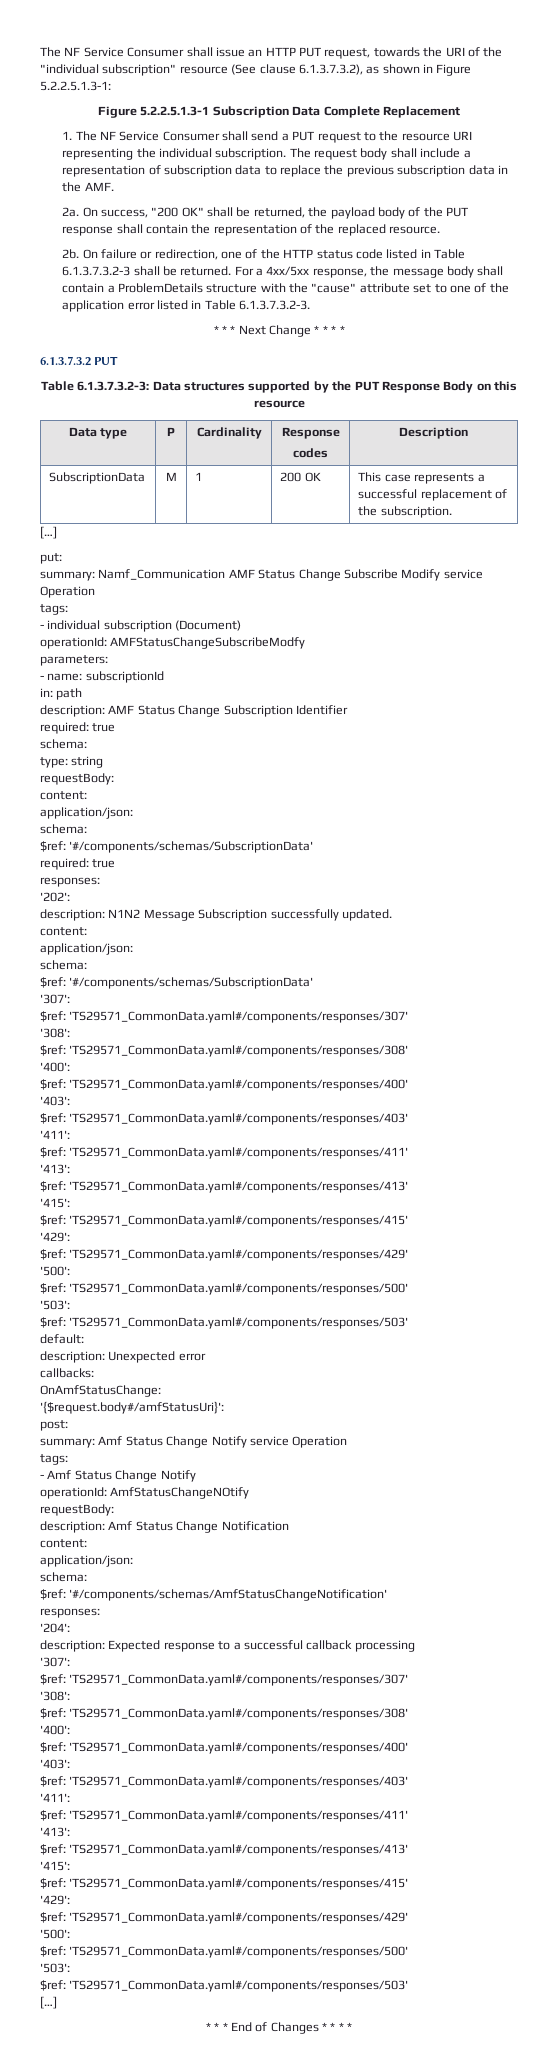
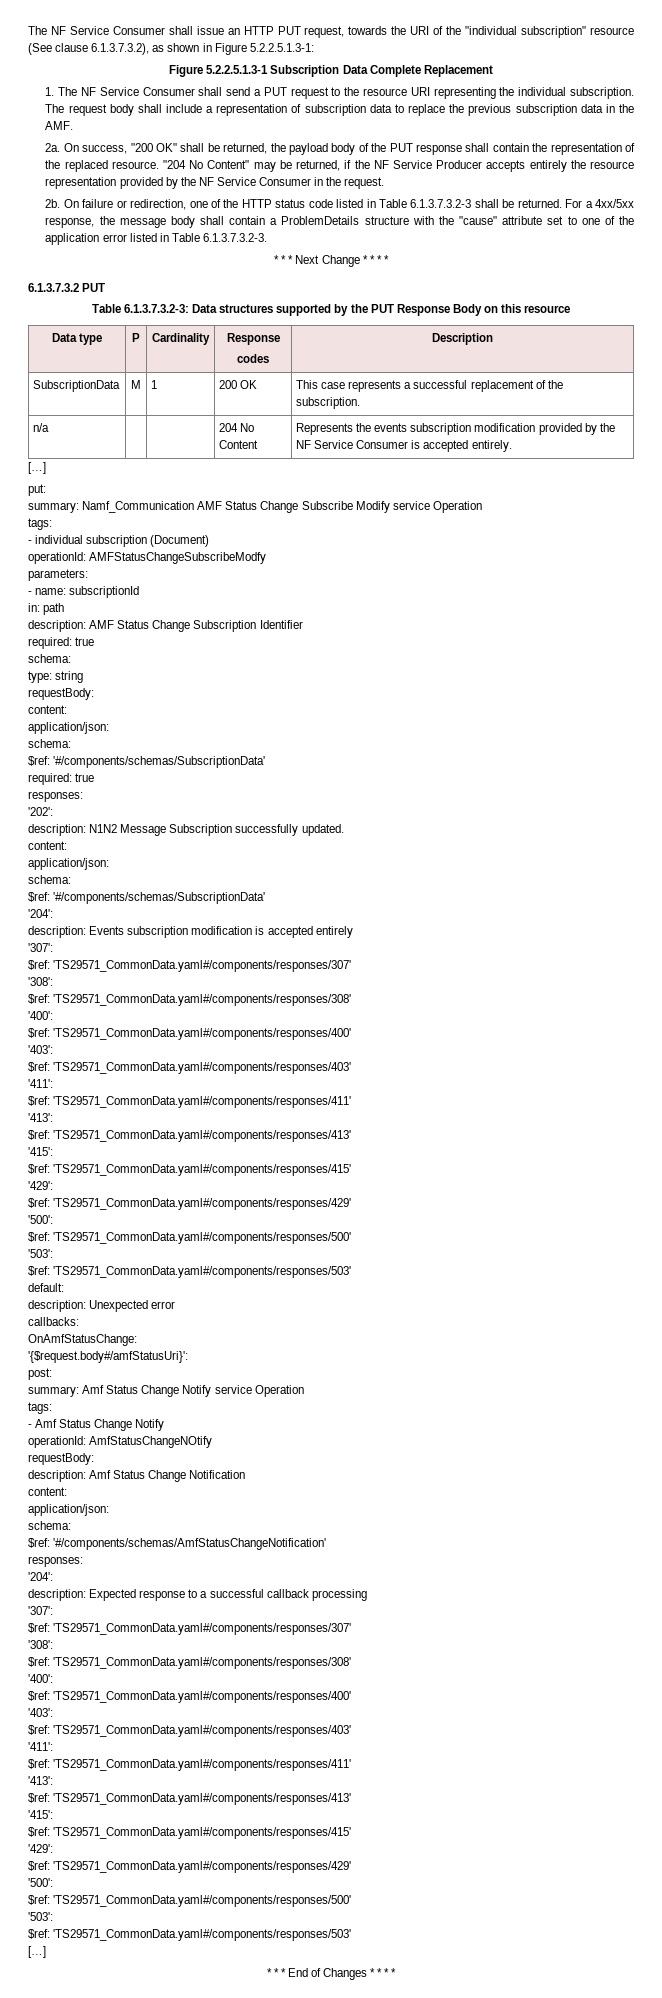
(441, 230) none -> [163,160,634,172] [45,177,385,189] "204 No Content" may be returned, if the NF Service Producer accepts entirely the resource representation provided by the NF Service Consumer in the request.
(452, 512) none -> [33,423,50,432] [219,423,255,432] [219,440,259,449] [296,423,615,435] [296,440,512,452] // n/a | | | 204 No Content | Represents the events subscription modification provided by the NF Service Consumer is accepted entirely.
(314, 983) none -> [28,909,53,918] [28,926,353,938] // '204': // description: Events subscription modification is accepted entirely

